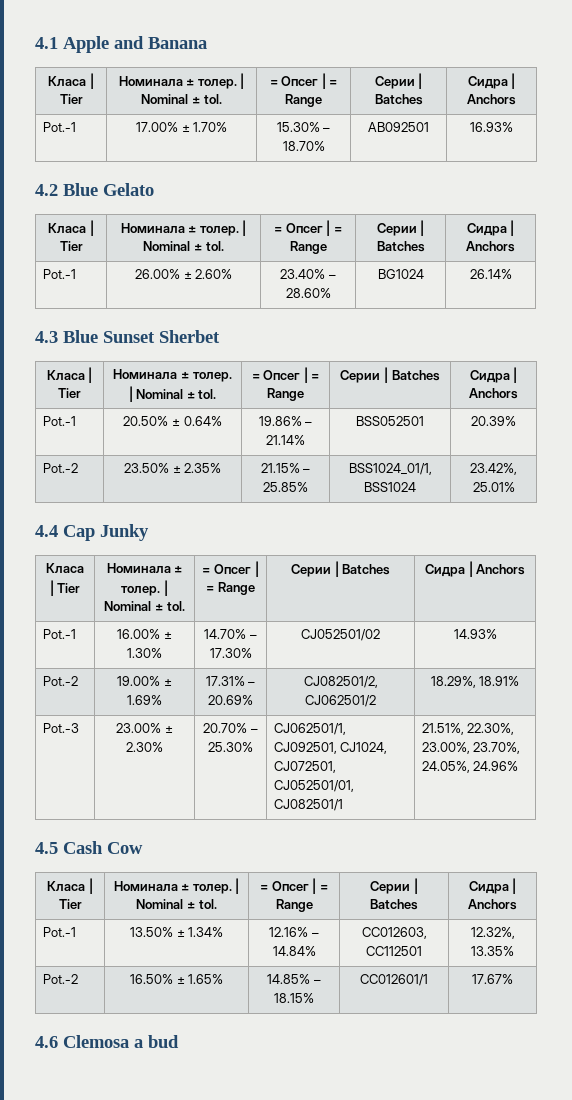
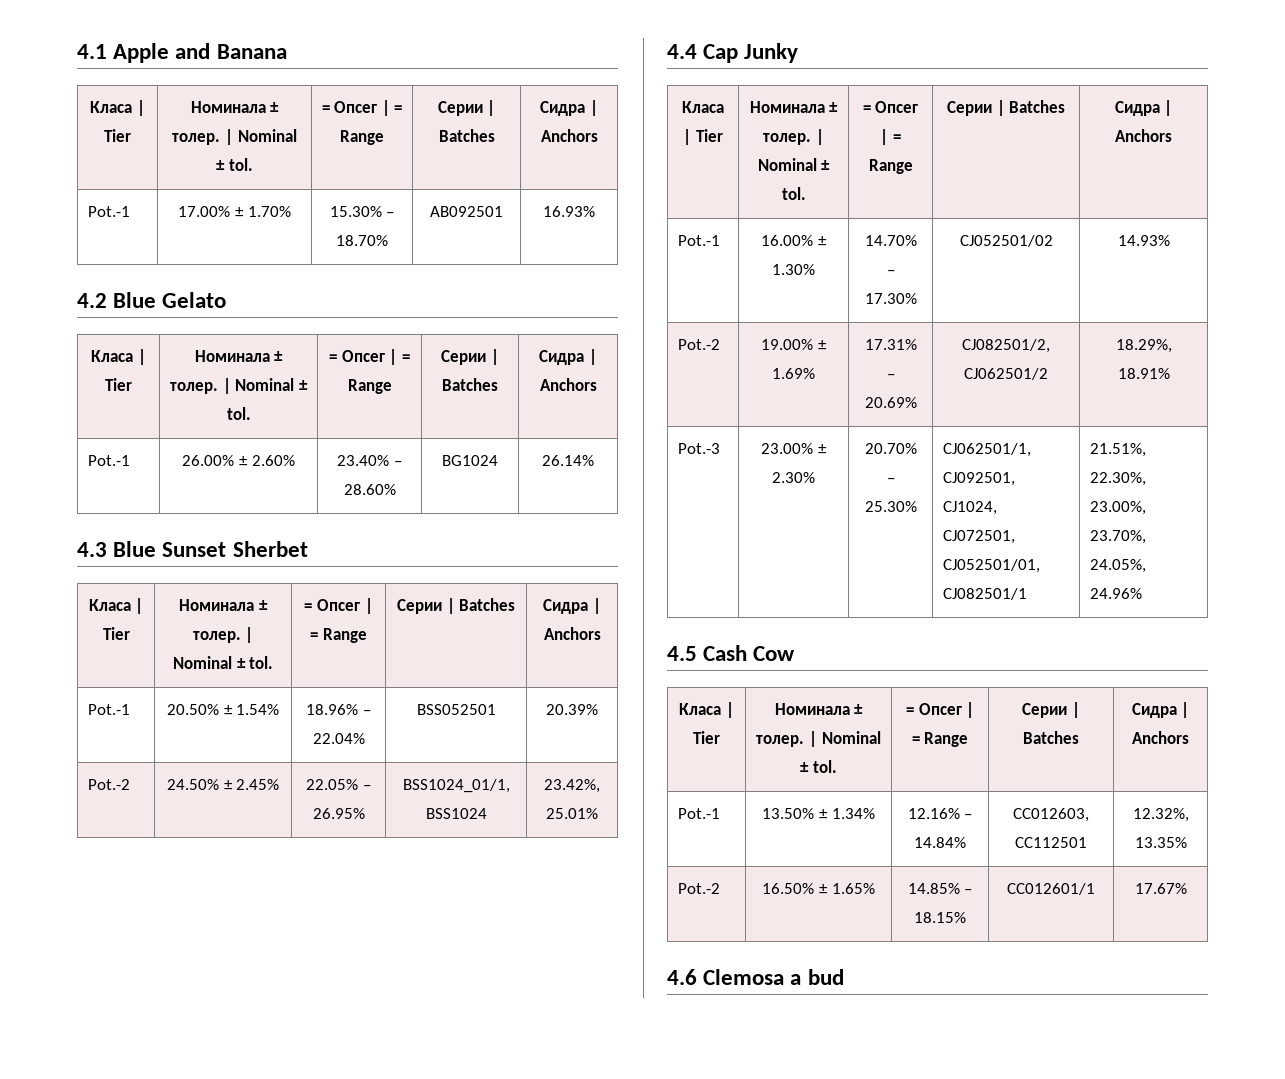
[183,416,222,426] [258,416,313,426] [266,435,305,445] 0.64% | 19.86% – 21.14% -> [236,704,280,715] [306,704,371,715] [312,733,365,744] 1.54% | 18.96% – 22.04%
[123,463,222,473] [260,463,311,473] [263,482,308,492] 23.50% ± 2.35% | 21.15% – 25.85% -> [166,779,280,790] [306,779,371,790] [312,808,365,819] 24.50% ± 2.45% | 22.05% – 26.95%

